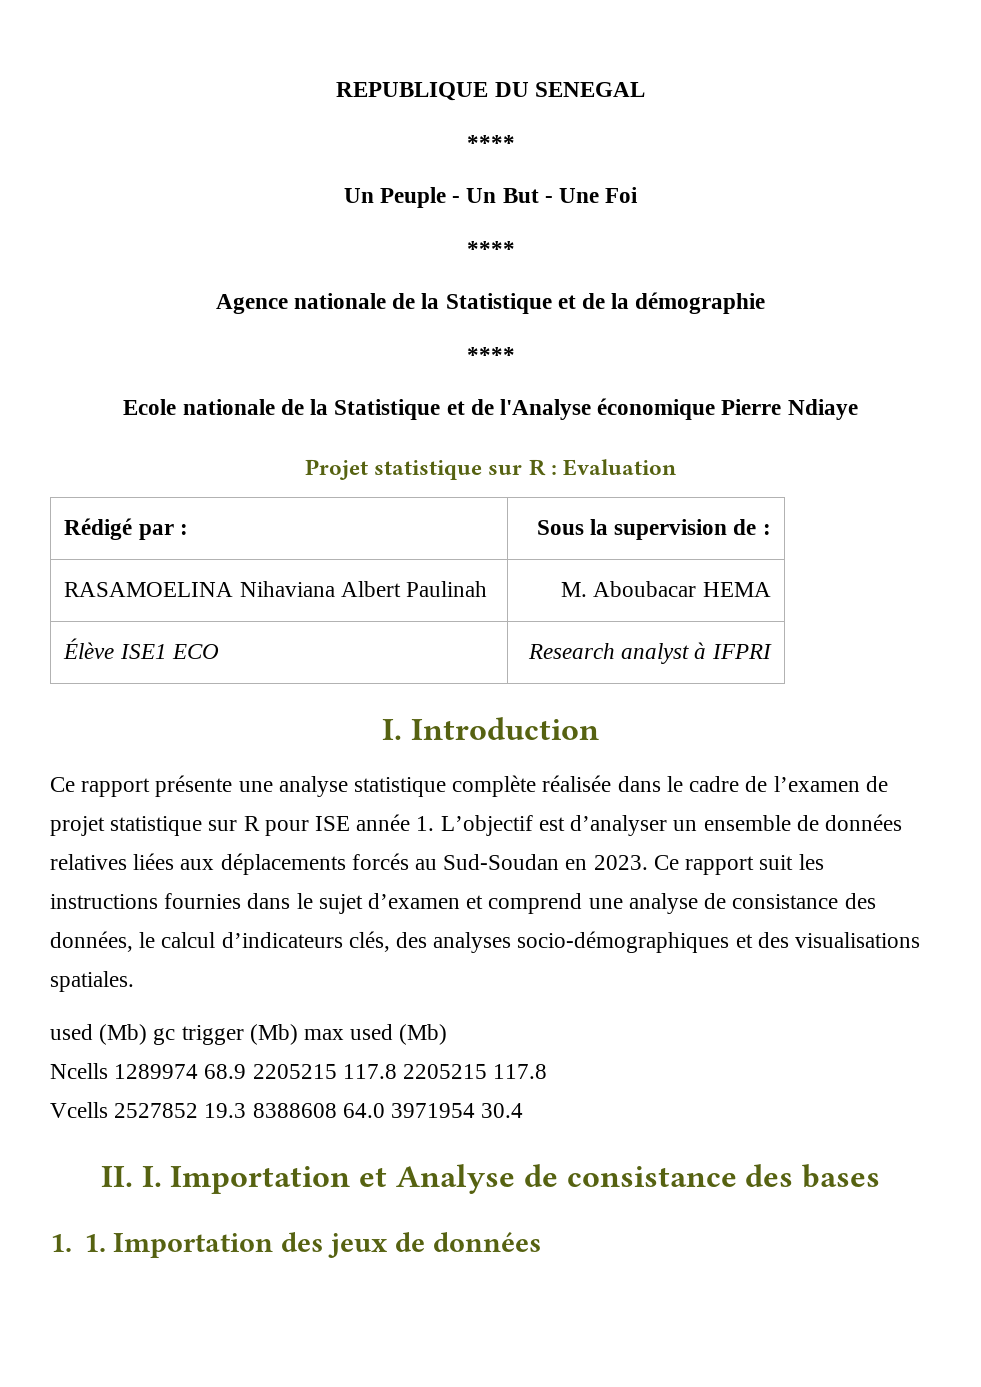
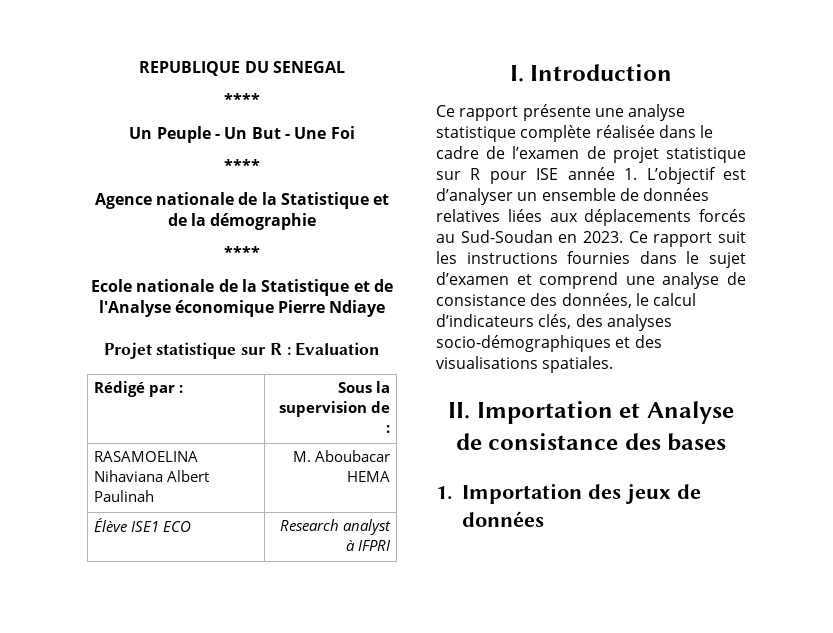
[50,1024,448,1045] [50,1063,548,1079] [50,1102,524,1118] // used (Mb) gc trigger (Mb) max used (Mb) // Ncells 1289974 68.9 2205215 117.8 2205215 117.8 // Vcells 2527852 19.3 8388608 64.0 3971954 30.4 -> (614, 364) none
[141,1166,162,1187] I. -> (471, 410) none
[83,1234,106,1252] 1. -> (452, 493) none

